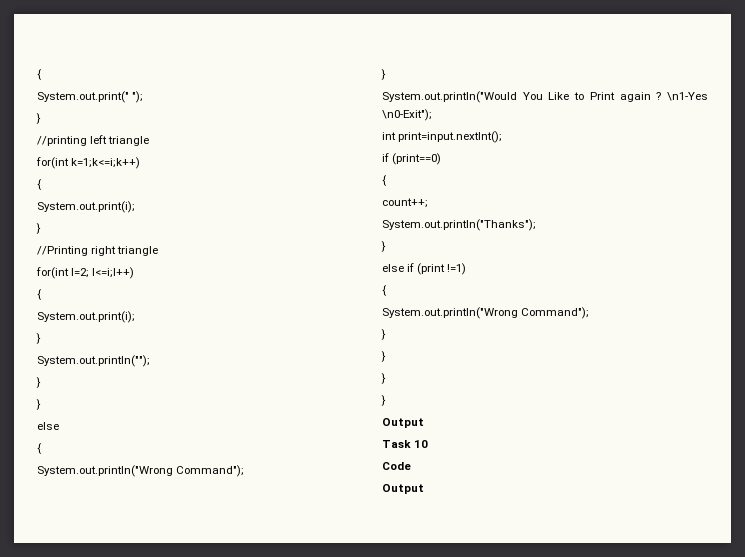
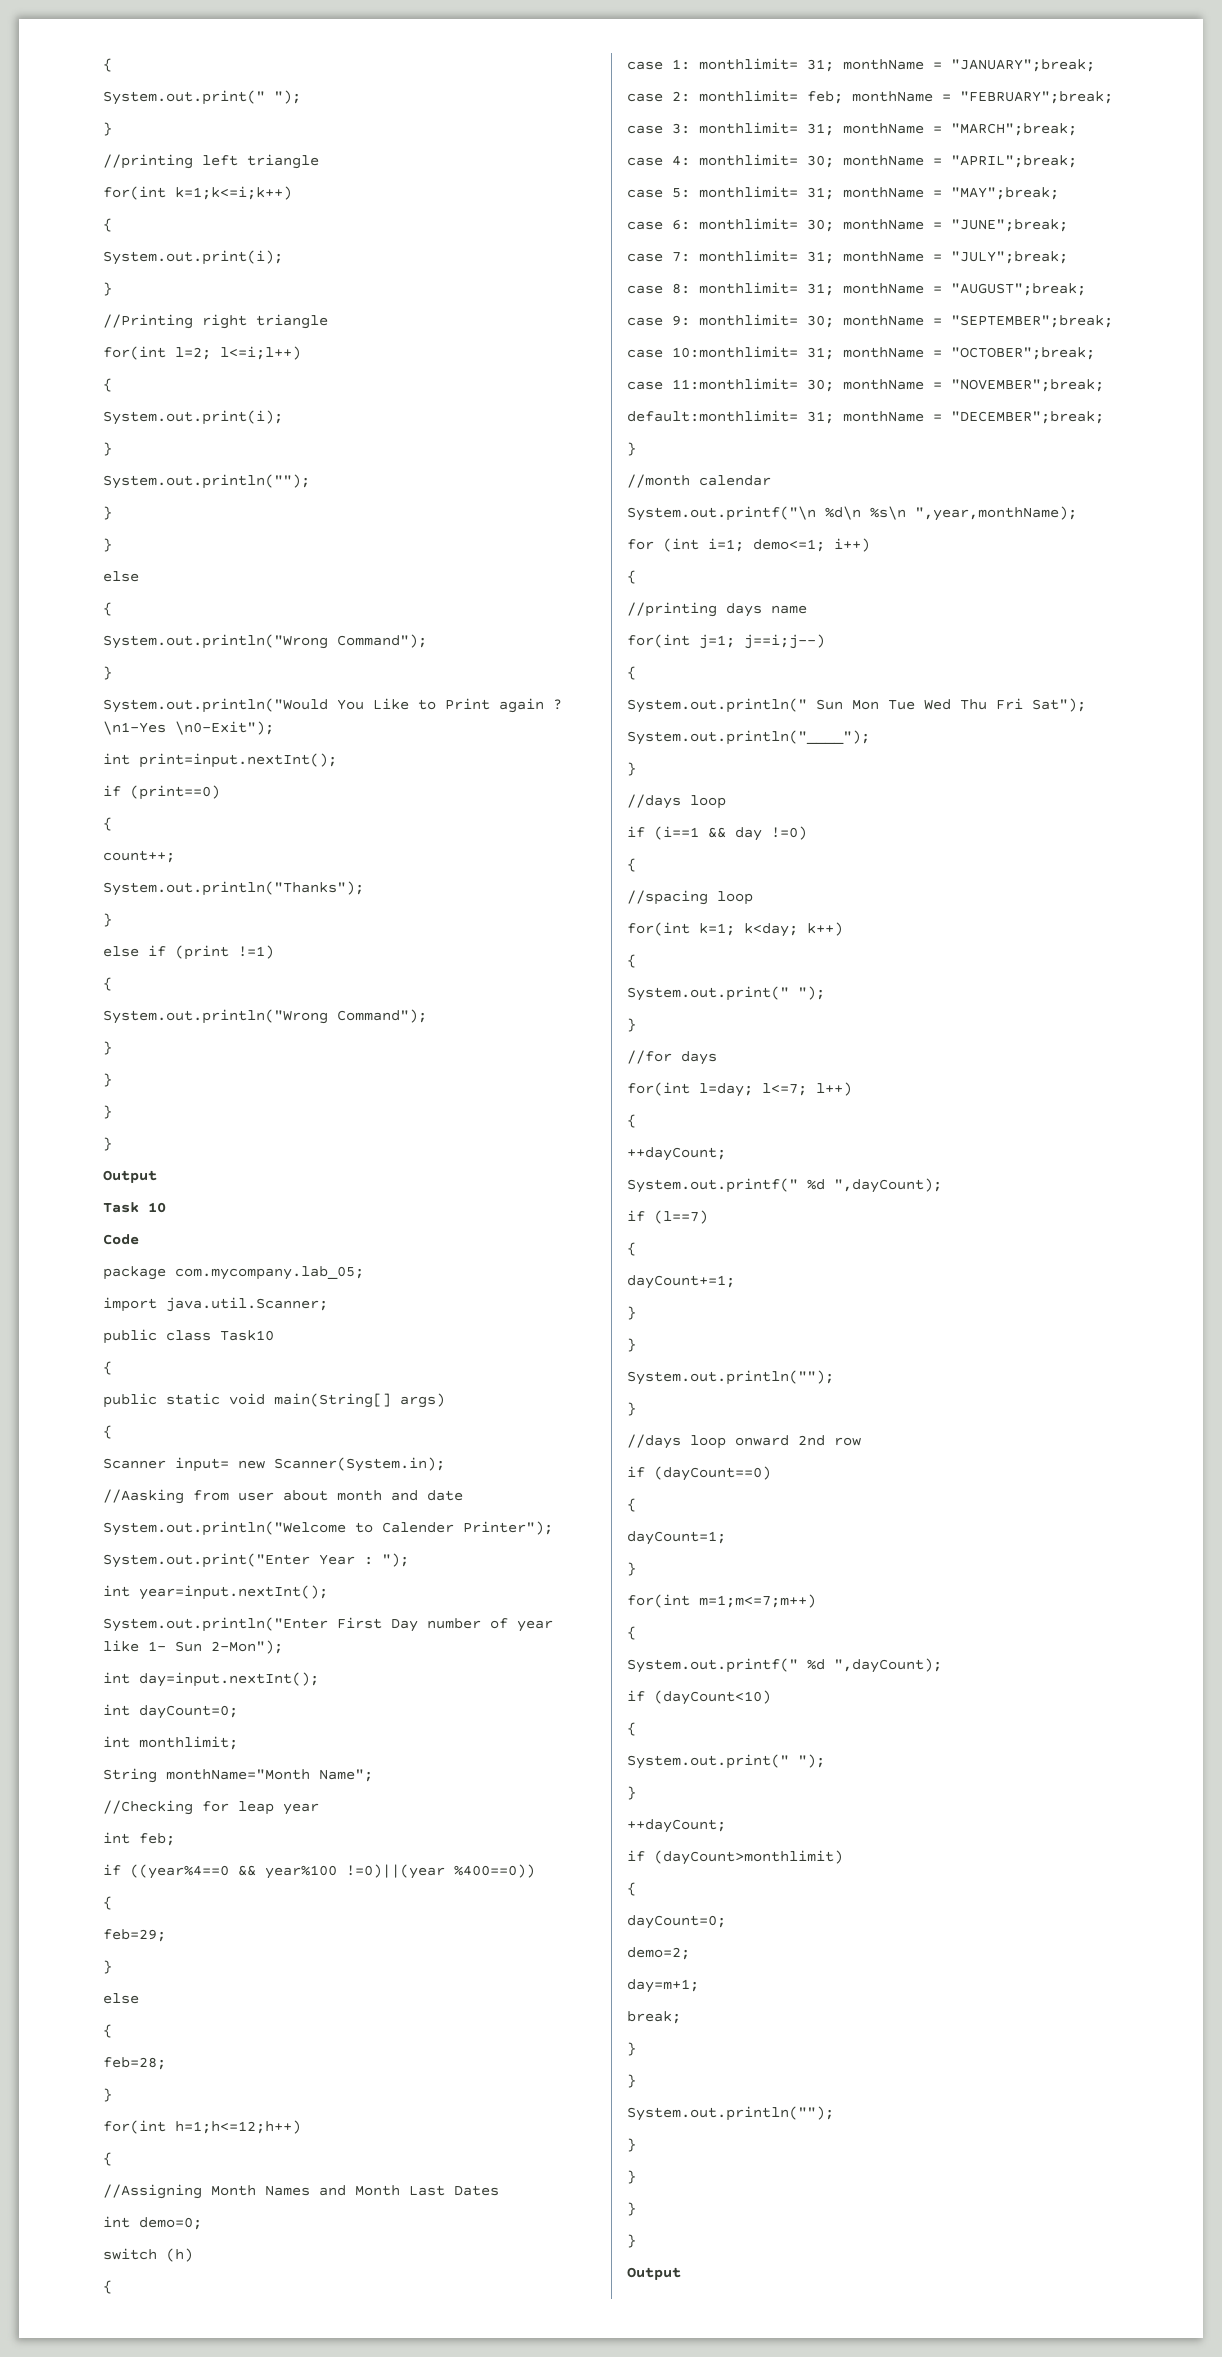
(411, 466) none -> [103,1266,364,1280] [103,1297,328,1312] [103,1329,274,1344] [103,1361,112,1375] [103,1393,445,1408] [103,1425,112,1439] [103,1457,445,1472] [103,1489,463,1504] [103,1521,553,1536] [103,1553,409,1568] [103,1585,328,1600] [103,1617,553,1632] [103,1640,283,1654] [103,1672,319,1687] [103,1704,238,1719] [103,1736,238,1750] [103,1768,373,1783] [103,1800,319,1815] [103,1832,175,1846] [103,1864,535,1879] [103,1896,112,1910] [103,1929,166,1942] [103,1960,112,1974] [103,1993,139,2004] [103,2024,112,2038] [103,2057,166,2070] [103,2088,112,2102] [103,2120,301,2134] [103,2152,112,2166] [103,2184,499,2199] [103,2216,202,2230] [103,2248,193,2262] [103,2280,112,2294] [627,58,1095,72] [627,90,1113,104] [627,122,1077,136] [627,154,1077,168] [627,186,1059,200] [627,218,1068,232] [627,250,1068,264] [627,282,1086,296] [627,314,1113,328] [627,346,1095,360] [627,378,1104,392] [627,410,1104,424] [627,442,636,456] [627,474,771,488] [627,506,1077,521] [627,538,870,552] [627,570,636,584] [627,602,807,617] [627,634,825,649] [627,666,636,680] [627,698,1086,713] [627,730,870,745] [627,762,636,776] [627,794,726,809] [627,826,807,841] [627,858,636,872] [627,890,753,905] [627,922,843,937] [627,954,636,968] [627,986,825,1001] [627,1018,636,1032] [627,1050,717,1065] [627,1082,852,1097] [627,1114,636,1128] [627,1147,726,1161] [627,1178,942,1193] [627,1210,708,1224] [627,1242,636,1256] [627,1275,735,1289] [627,1306,636,1320] [627,1338,636,1352] [627,1370,834,1385] [627,1402,636,1416] [627,1434,861,1449] [627,1466,771,1481] [627,1498,636,1512] [627,1531,726,1545] [627,1562,636,1576] [627,1594,816,1608] [627,1626,636,1640] [627,1658,942,1673] [627,1690,771,1705] [627,1722,636,1736] [627,1754,825,1769] [627,1786,636,1800] [627,1819,726,1833] [627,1850,843,1865] [627,1882,636,1896] [627,1915,726,1929] [627,1947,690,1960] [627,1979,699,1993] [627,2011,681,2024] [627,2042,636,2056] [627,2074,636,2088] [627,2106,834,2121] [627,2138,636,2152] [627,2170,636,2184] [627,2202,636,2216] [627,2234,636,2248] // package com.mycompany.lab_05; // import java.util.Scanner; // public class Task10 // { // public static void main(String[] args) // { // Scanner input= new Scanner(System.in); // //Aasking from user about month and date // System.out.println("Welcome to Calender Printer"); // System.out.print("Enter Year : "); // int year=input.nextInt(); // System.out.println("Enter First Day number of year like 1- Sun 2-Mon"); // int day=input.nextInt(); // int dayCount=0; // int monthlimit; // String monthName="Month Name"; // //Checking for leap year // int feb; // if ((year%4==0 && year%100 !=0)||(year %400==0)) // { // feb=29; // } // else // { // feb=28; // } // for(int h=1;h<=12;h++) // { // //Assigning Month Names and Month Last Dates // int demo=0; // switch (h) // { // case 1: monthlimit= 31; monthName = "JANUARY";break; // case 2: monthlimit= feb; monthName = "FEBRUARY";break; // case 3: monthlimit= 31; monthName = "MARCH";break; // case 4: monthlimit= 30; monthName = "APRIL";break; // case 5: monthlimit= 31; monthName = "MAY";break; // case 6: monthlimit= 30; monthName = "JUNE";break; // case 7: monthlimit= 31; monthName = "JULY";break; // case 8: monthlimit= 31; monthName = "AUGUST";break; // case 9: monthlimit= 30; monthName = "SEPTEMBER";break; // case 10:monthlimit= 31; monthName = "OCTOBER";break; // case 11:monthlimit= 30; monthName = "NOVEMBER";break; // default:monthlimit= 31; monthName = "DECEMBER";break; // } // //month calendar // System.out.printf("\n %d\n %s\n ",year,monthName); // for (int i=1; demo<=1; i++) // { // //printing days name // for(int j=1; j==i;j--) // { // System.out.println(" Sun Mon Tue Wed Thu Fri Sat"); // System.out.println("____"); // } // //days loop // if (i==1 && day !=0) // { // //spacing loop // for(int k=1; k<day; k++) // { // System.out.print(" "); // } // //for days // for(int l=day; l<=7; l++) // { // ++dayCount; // System.out.printf(" %d ",dayCount); // if (l==7) // { // dayCount+=1; // } // } // System.out.println(""); // } // //days loop onward 2nd row // if (dayCount==0) // { // dayCount=1; // } // for(int m=1;m<=7;m++) // { // System.out.printf(" %d ",dayCount); // if (dayCount<10) // { // System.out.print(" "); // } // ++dayCount; // if (dayCount>monthlimit) // { // dayCount=0; // demo=2; // day=m+1; // break; // } // } // System.out.println(""); // } // } // } // }

